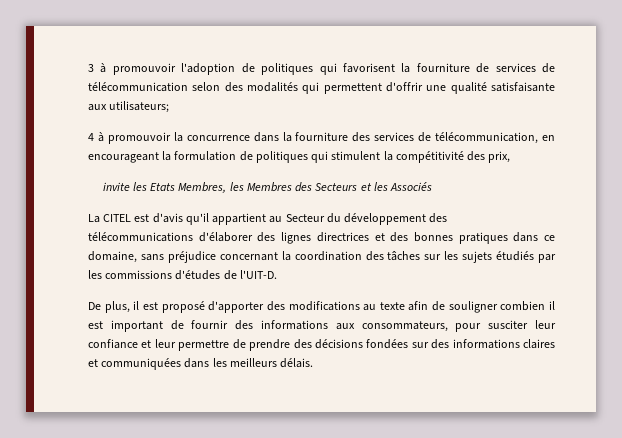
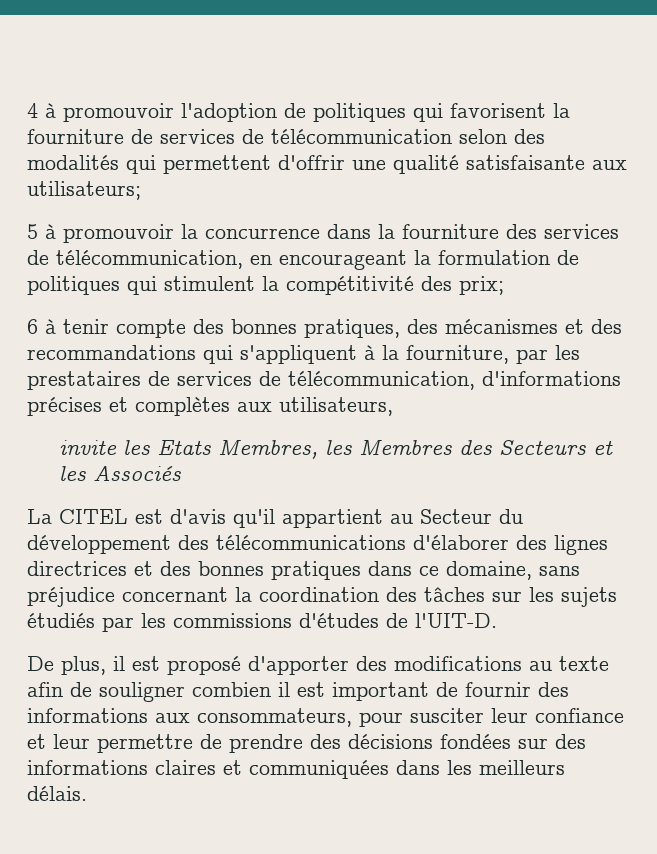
[88,64,94,72] 3 -> [27,103,38,118] 4
[88,133,94,141] 4 -> [27,224,38,239] 5
[488,151,511,163] prix, -> [459,276,504,295] [27,319,622,338] [27,345,580,364] [27,371,621,390] [27,397,393,416] prix; // 6 à tenir compte des bonnes pratiques, des mécanismes et des recommandations qui s'appliquent à la fourniture, par les prestataires de services de télécommunication, d'informations précises et complètes aux utilisateurs,

